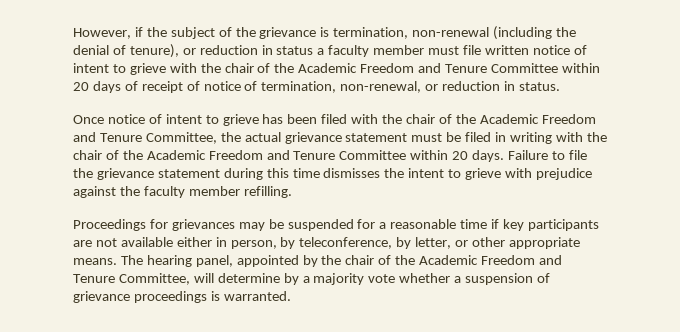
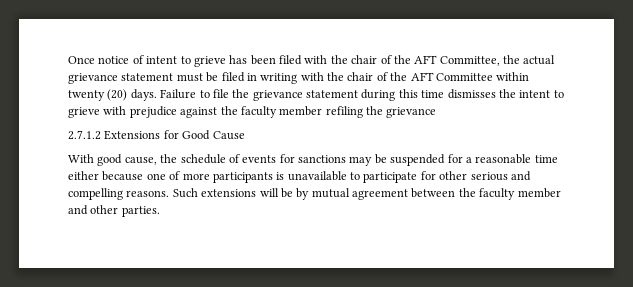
[73,26,577,40] [73,44,587,58] [73,63,600,75] [73,81,560,93] However, if the subject of the grievance is termination, non-renewal (including the denial of tenure), or reduction in status a faculty member must file written notice of intent to grieve with the chair of the Academic Freedom and Tenure Committee within 20 days of receipt of notice of termination, non-renewal, or reduction in status. // -> (68, 60) none
[479,114,596,124] [73,132,142,142] Academic Freedom and Tenure -> [414,55,438,64] AFT
[146,150,469,160] Academic Freedom and Tenure Committee within 20 -> [410,72,530,81] [68,89,128,101] AFT Committee within twenty (20)
[243,186,292,198] [73,219,235,231] refilling. // Proceedings for grievances -> [325,106,437,118] [68,130,245,140] [68,154,346,166] refiling the grievance // 2.7.1.2 Extensions for Good Cause // With good cause, the schedule of events for sanctions
[491,219,599,231] [73,237,580,249] [73,255,562,267] [73,273,551,285] [73,291,291,303] if key participants are not available either in person, by teleconference, by letter, or other appropriate means. The hearing panel, appointed by the chair of the Academic Freedom and Tenure Committee, will determine by a majority vote whether a suspension of grievance proceedings is warranted. -> [68,171,531,183] [68,188,561,200] [68,205,160,217] either because one of more participants is unavailable to participate for other serious and compelling reasons. Such extensions will be by mutual agreement between the faculty member and other parties.

